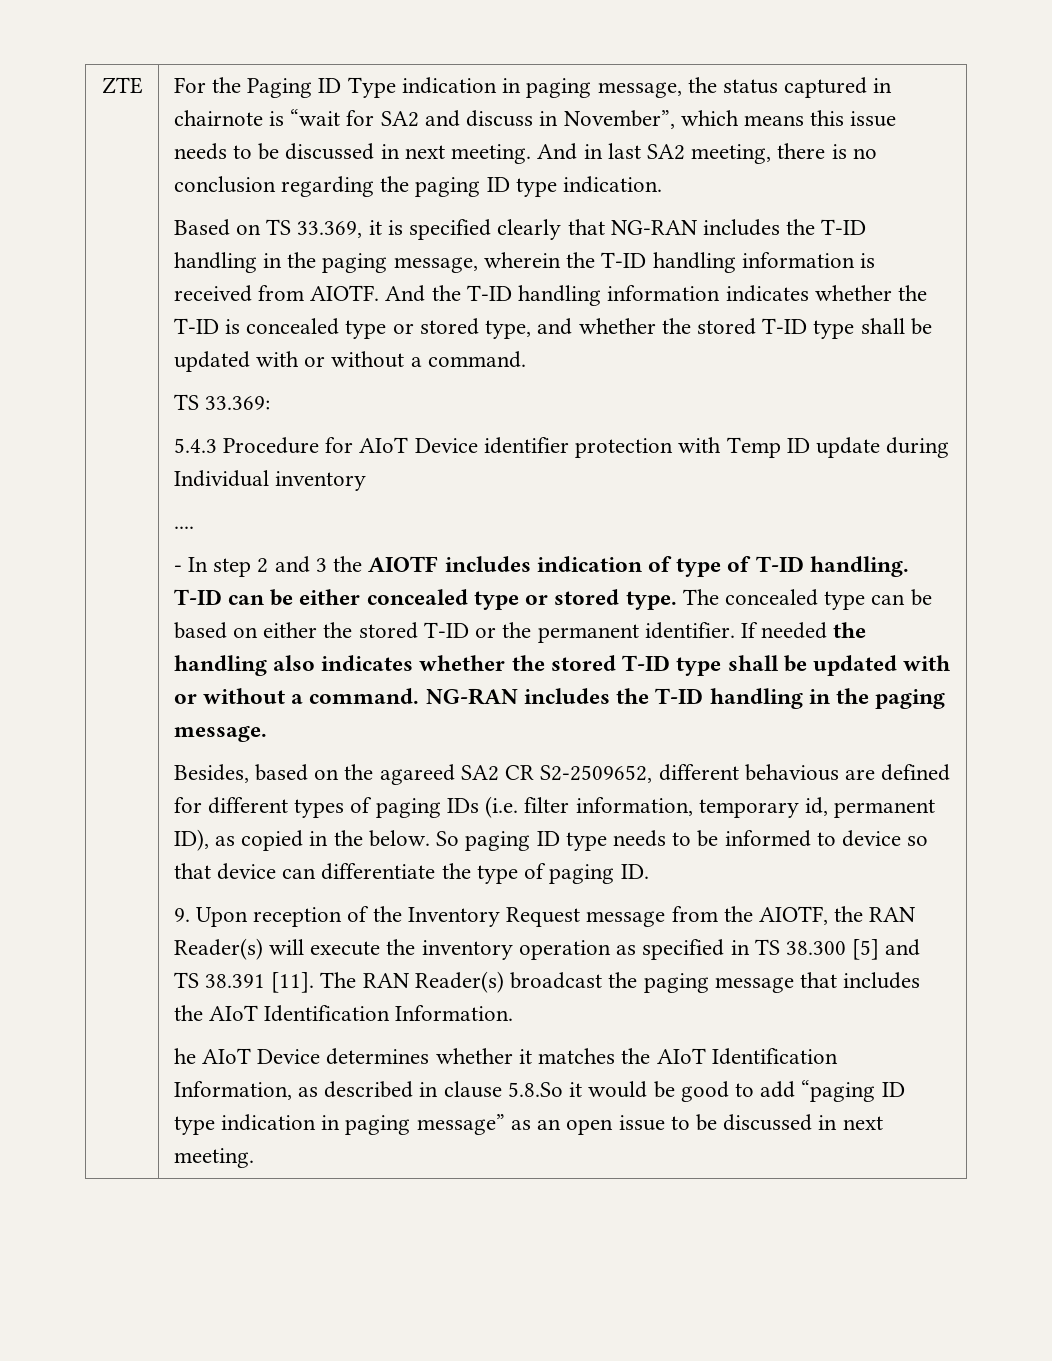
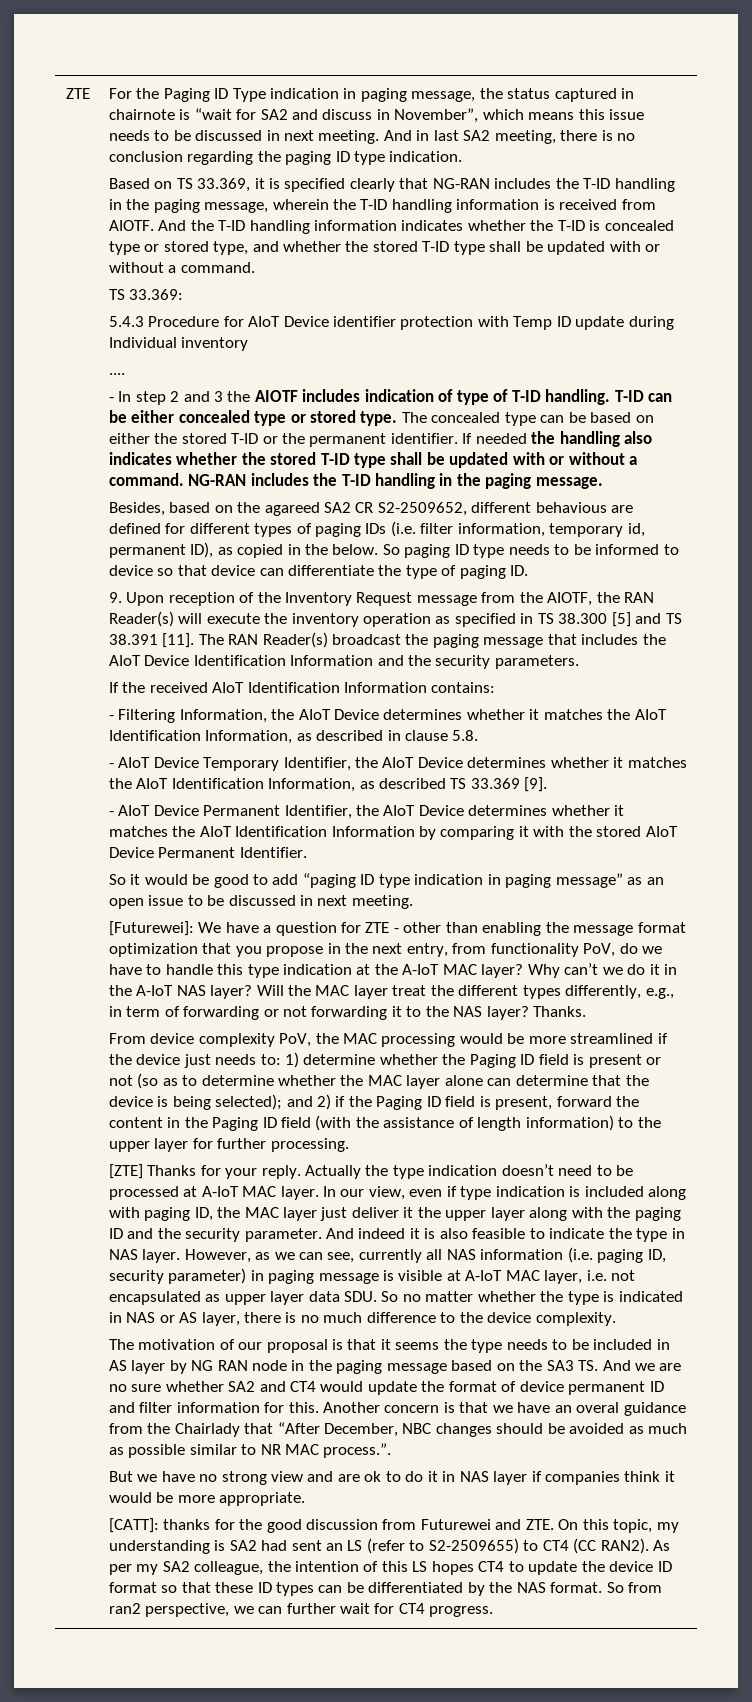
[264,1005,514,1022] [173,1048,196,1064] Identification Information. // he -> [144,655,579,669] [108,682,496,693] [108,709,295,723] Device Identification Information and the security parameters. // If the received AIoT Identification Information contains: // - Filtering Information, the
[507,1082,563,1097] 5.8.So -> [452,730,479,741] [108,757,687,771] [108,777,548,792] [108,805,625,819] [108,826,678,840] [108,847,307,858] [108,874,126,885] 5.8. // - AIoT Device Temporary Identifier, the AIoT Device determines whether it matches the AIoT Identification Information, as described TS 33.369 [9]. // - AIoT Device Permanent Identifier, the AIoT Device determines whether it matches the AIoT Identification Information by comparing it with the stored AIoT Device Permanent Identifier. // So
(254, 1158) none -> [108,921,686,936] [108,943,663,957] [108,963,678,978] [108,985,674,999] [108,1006,587,1020] [108,1033,668,1047] [108,1052,662,1068] [108,1073,649,1089] [108,1094,640,1110] [108,1115,661,1131] [108,1138,349,1152] [108,1164,634,1179] [108,1186,687,1200] [108,1207,681,1221] [108,1228,685,1242] [108,1247,666,1263] [108,1268,636,1284] [108,1291,683,1305] [108,1312,616,1326] [108,1339,670,1353] [108,1360,682,1374] [108,1381,664,1395] [108,1402,686,1416] [108,1422,688,1437] [108,1443,392,1458] [108,1471,675,1485] [108,1492,306,1506] [108,1518,679,1533] [108,1538,671,1554] [108,1561,672,1575] [108,1582,663,1596] [108,1603,494,1617] // [Futurewei]: We have a question for ZTE - other than enabling the message format optimization that you propose in the next entry, from functionality PoV, do we have to handle this type indication at the A-IoT MAC layer? Why can’t we do it in the A-IoT NAS layer? Will the MAC layer treat the different types differently, e.g., in term of forwarding or not forwarding it to the NAS layer? Thanks. // From device complexity PoV, the MAC processing would be more streamlined if the device just needs to: 1) determine whether the Paging ID field is present or not (so as to determine whether the MAC layer alone can determine that the device is being selected); and 2) if the Paging ID field is present, forward the content in the Paging ID field (with the assistance of length information) to the upper layer for further processing. // [ZTE] Thanks for your reply. Actually the type indication doesn’t need to be processed at A-IoT MAC layer. In our view, even if type indication is included along with paging ID, the MAC layer just deliver it the upper layer along with the paging ID and the security parameter. And indeed it is also feasible to indicate the type in NAS layer. However, as we can see, currently all NAS information (i.e. paging ID, security parameter) in paging message is visible at A-IoT MAC layer, i.e. not encapsulated as upper layer data SDU. So no matter whether the type is indicated in NAS or AS layer, there is no much difference to the device complexity. // The motivation of our proposal is that it seems the type needs to be included in AS layer by NG RAN node in the paging message based on the SA3 TS. And we are no sure whether SA2 and CT4 would update the format of device permanent ID and filter information for this. Another concern is that we have an overal guidance from the Chairlady that “After December, NBC changes should be avoided as much as possible similar to NR MAC process.”. // But we have no strong view and are ok to do it in NAS layer if companies think it would be more appropriate. // [CATT]: thanks for the good discussion from Futurewei and ZTE. On this topic, my understanding is SA2 had sent an LS (refer to S2-2509655) to CT4 (CC RAN2). As per my SA2 colleague, the intention of this LS hopes CT4 to update the device ID format so that these ID types can be differentiated by the NAS format. So from ran2 perspective, we can further wait for CT4 progress.

